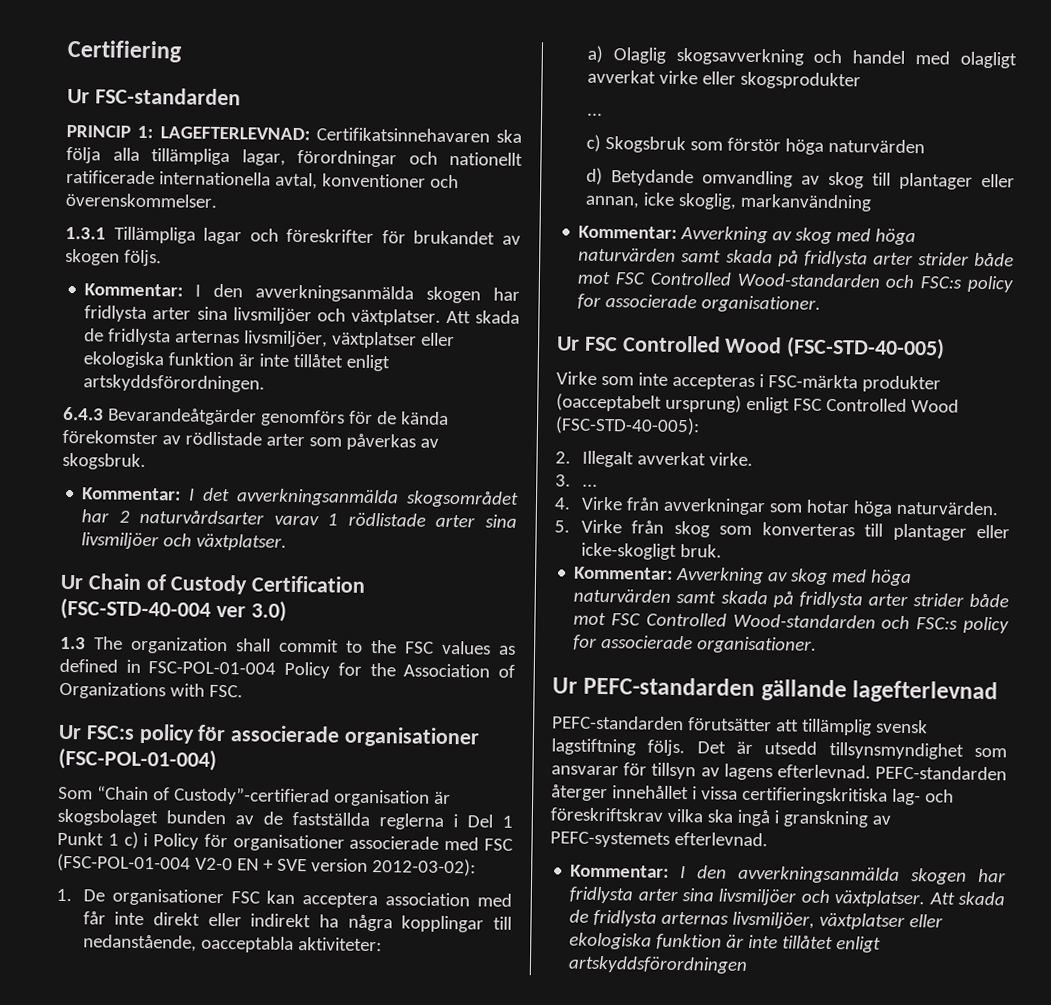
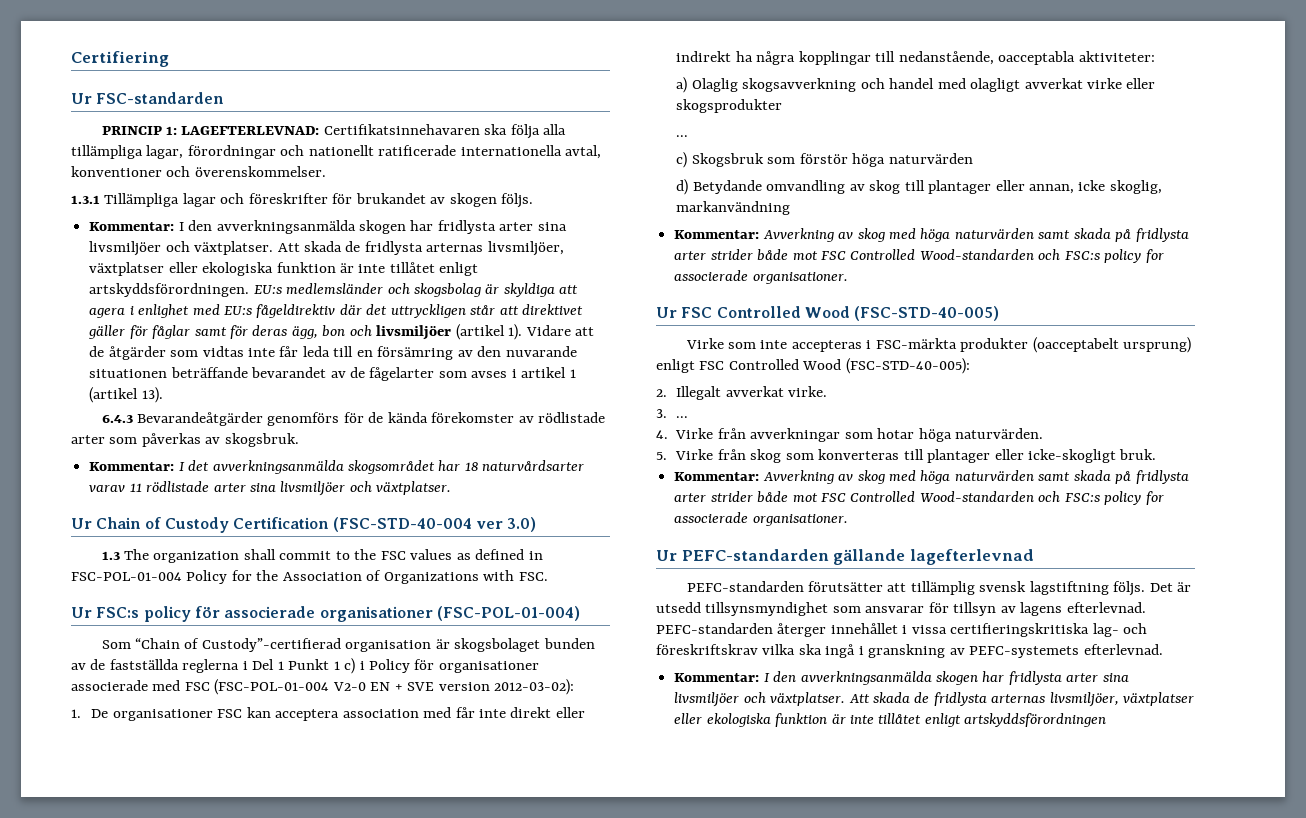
(266, 383) none -> [253,283,579,297] [89,304,584,318] [88,324,595,340] [89,346,577,360] [89,367,576,381] [89,387,163,403] EU:s medlemsländer och skogsbolag är skyldiga att agera i enlighet med EU:s fågeldirektiv där det uttryckligen står att direktivet gäller för fåglar samt för deras ägg, bon och livsmiljöer (artikel 1). Vidare att de åtgärder som vidtas inte får leda till en försämring av den nuvarande situationen beträffande bevarandet av de fågelarter som avses i artikel 1 (artikel 13).
[118,510,130,523] 2 -> [464,462,478,471] 18
[327,513,339,526] 1 -> [129,483,142,492] 11

